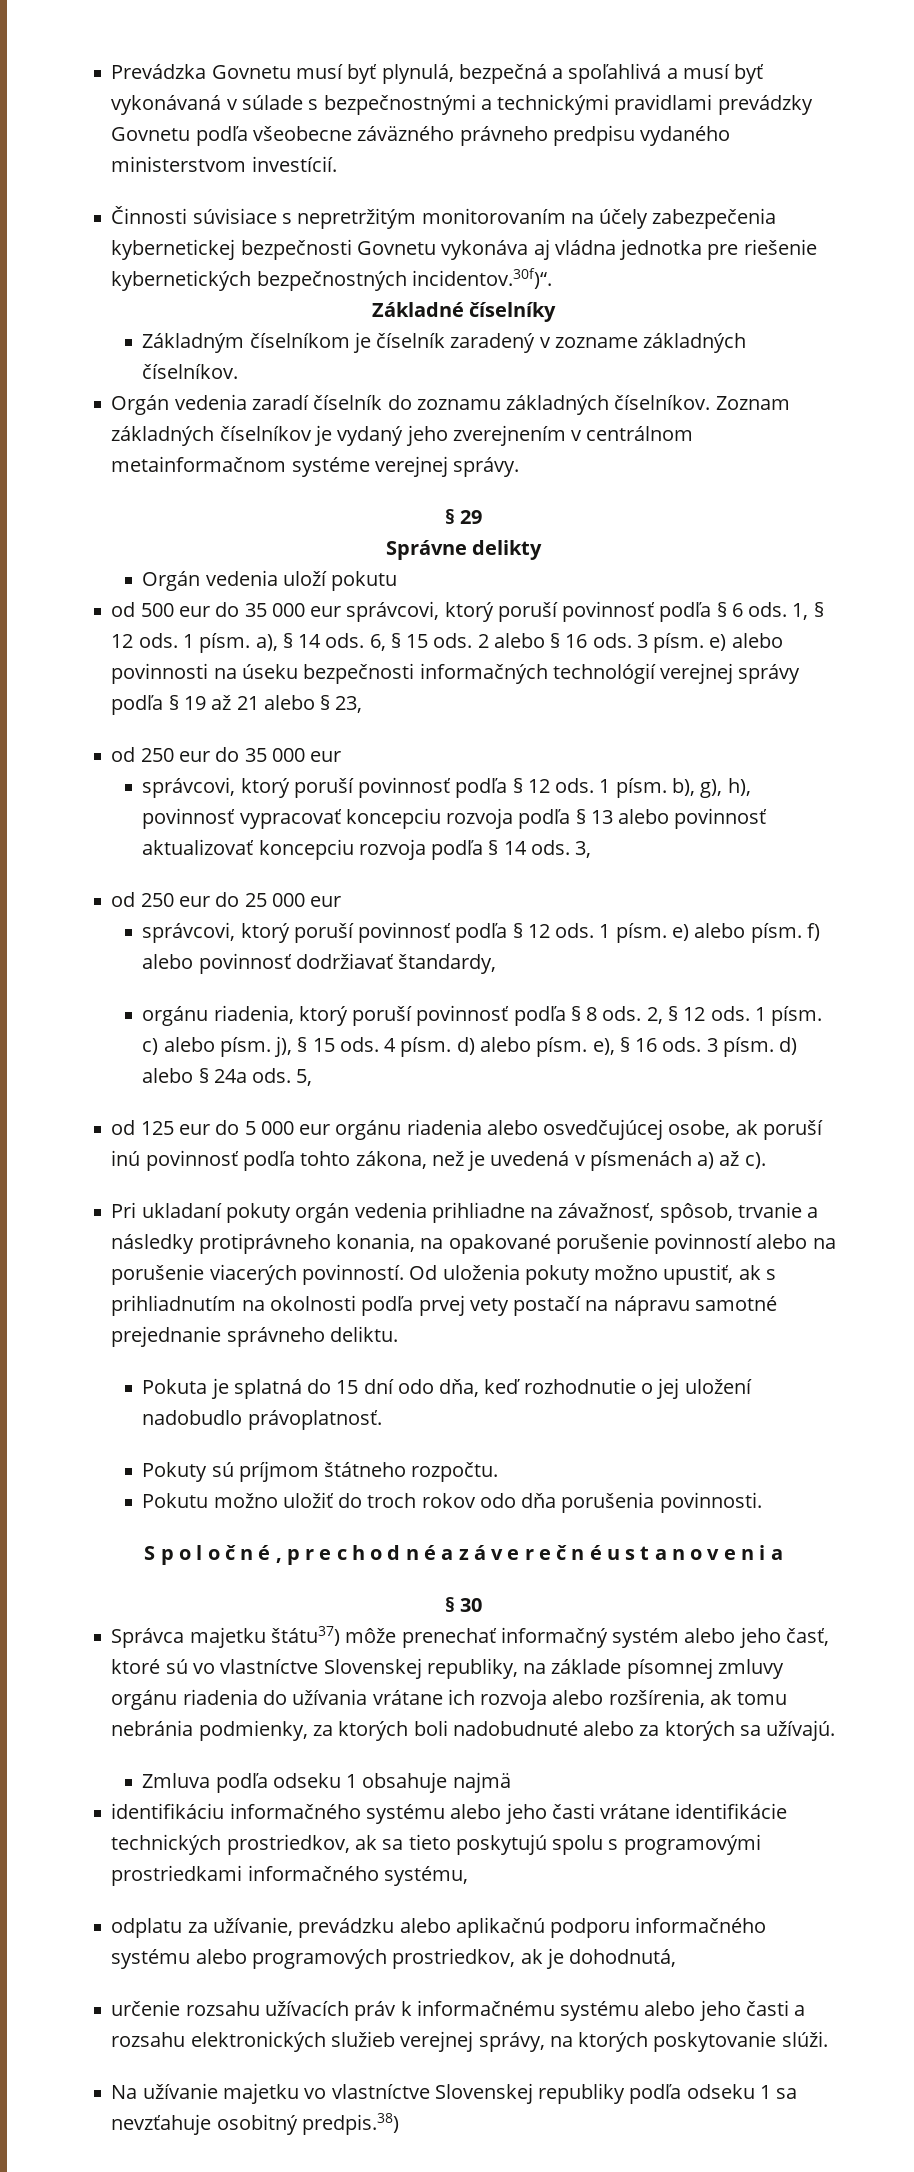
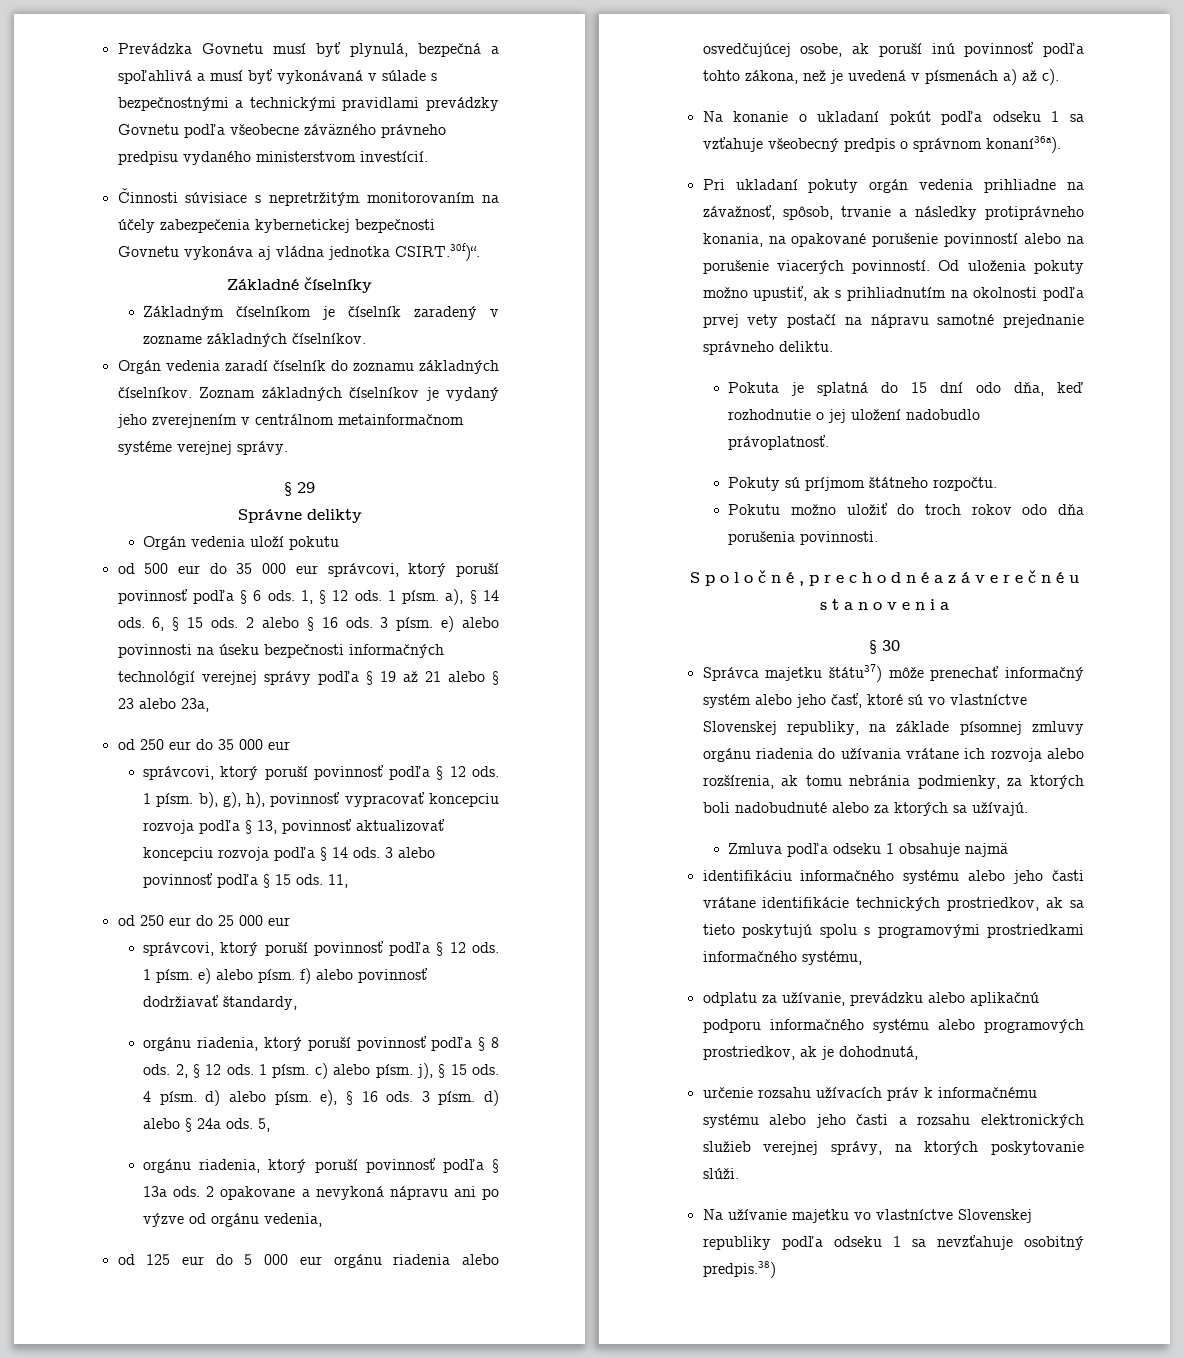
[707,239,817,260] [111,268,552,291] pre riešenie kybernetických bezpečnostných incidentov.30f)“. -> [394,243,480,261] CSIRT.30f)“.
[335,696,363,713] 23, -> [117,698,209,712] 23 alebo 23a,
[590,809,670,824] 13 alebo -> [257,820,278,834] 13,
[575,841,592,858] 3, -> [385,847,436,858] [143,873,349,888] 3 alebo povinnosť podľa § 15 ods. 11,
(313, 1077) none -> [143,1158,499,1173] [143,1186,500,1200] [143,1213,323,1227] // orgánu riadenia, ktorý poruší povinnosť podľa § 13a ods. 2 opakovane a nevykoná nápravu ani po výzve od orgánu vedenia,
(766, 1160) none -> [702,111,1084,125] [702,136,1061,153] // Na konanie o ukladaní pokút podľa odseku 1 sa vzťahuje všeobecný predpis o správnom konaní36a).

